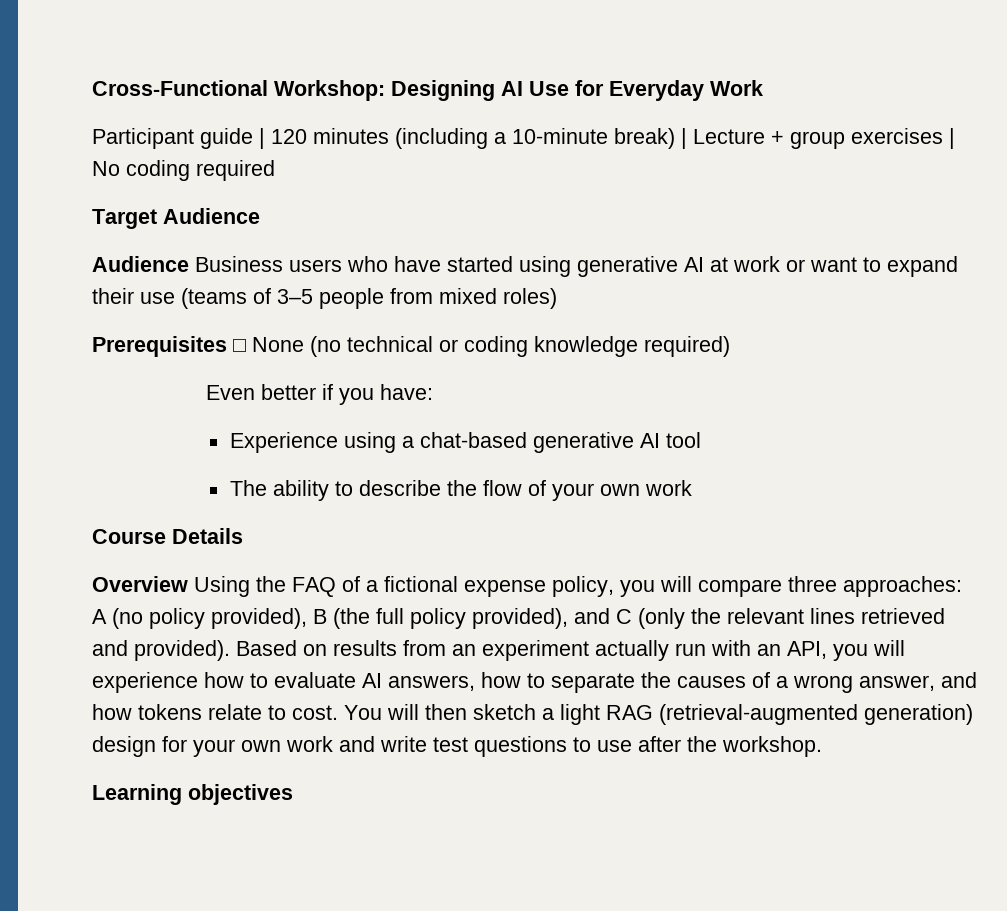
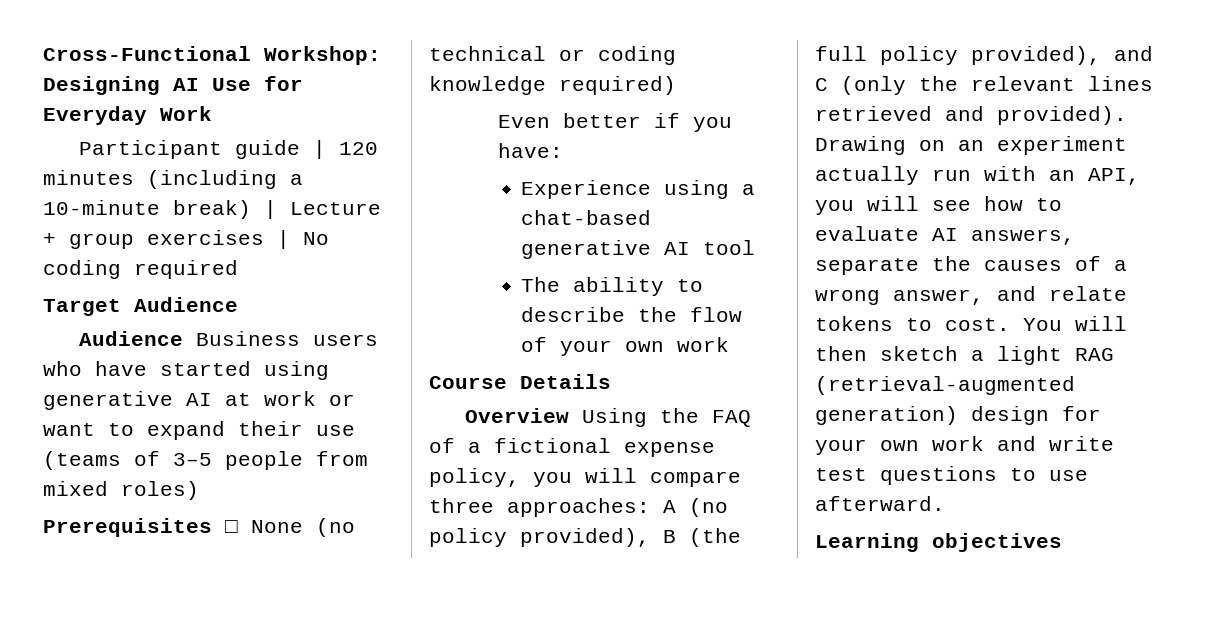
[236,640,446,656] Based on results from -> [815,136,945,155] Drawing on
[92,672,198,693] experience -> [932,200,971,211] see
[481,672,545,688] how to -> (1075, 237) none
[92,704,262,720] how tokens relate -> [1049,286,1127,301] [815,316,893,331] relate tokens
[638,736,822,757] after the workshop. -> [815,496,945,511] afterward.

